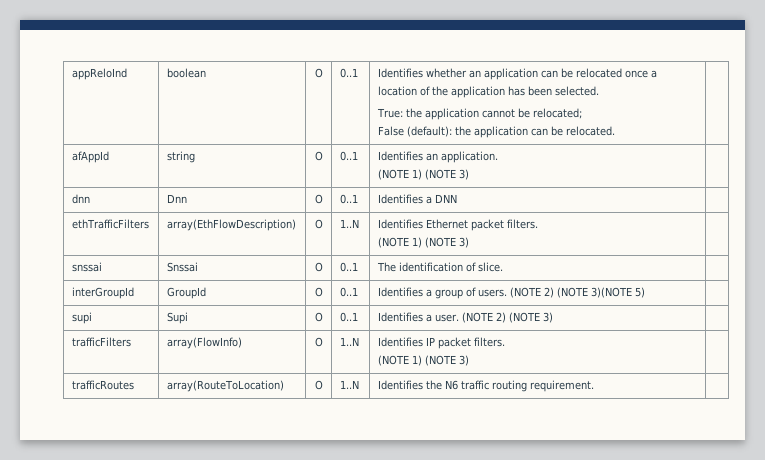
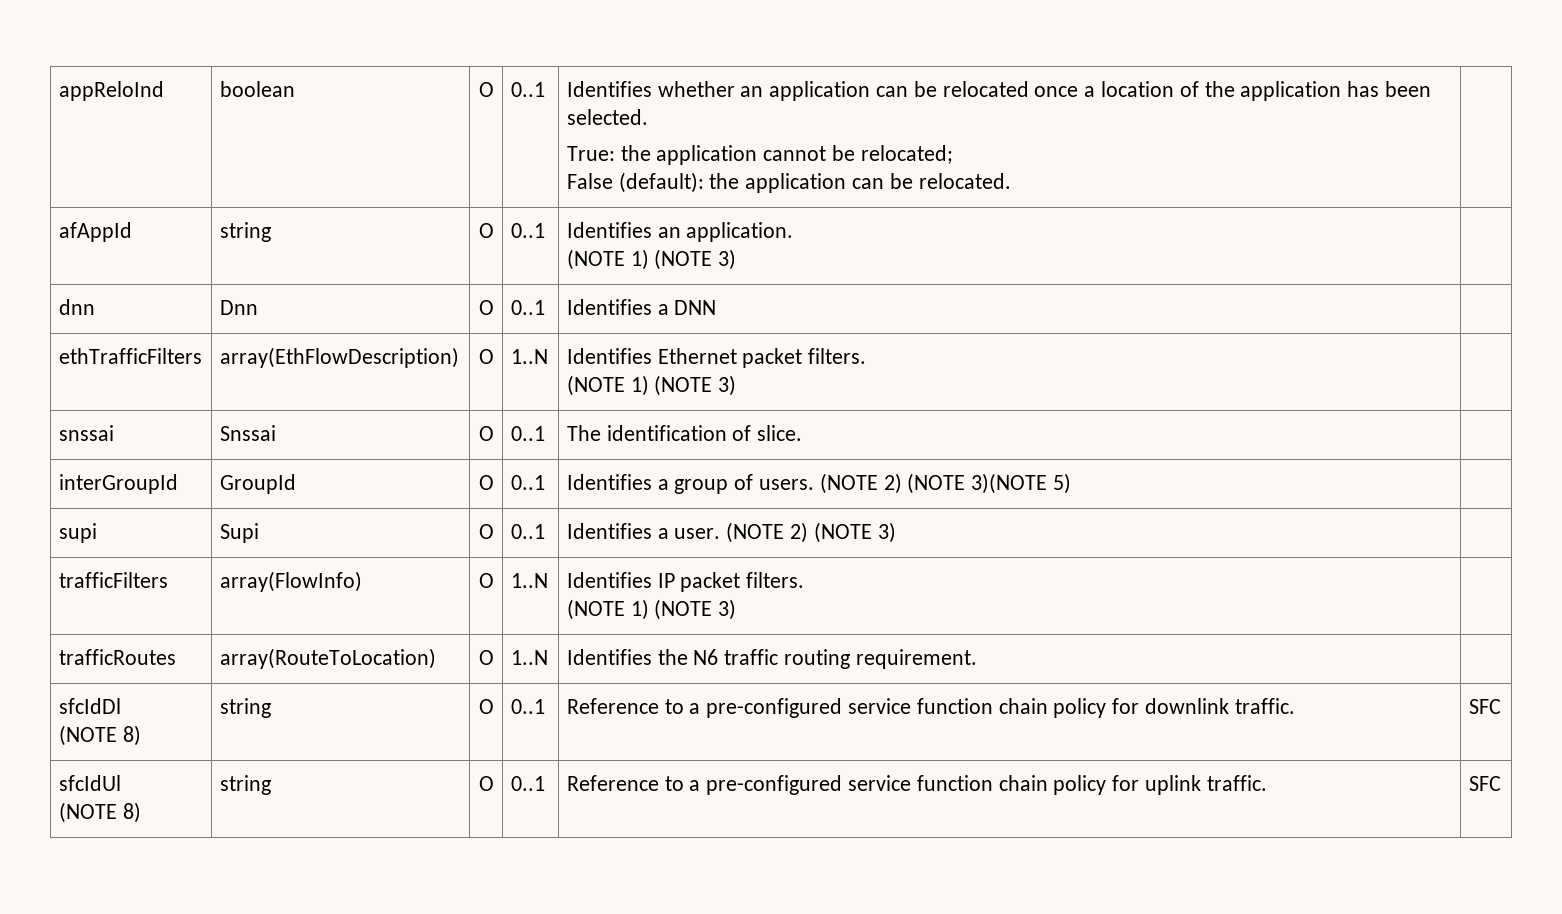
(594, 386) none -> [58,698,121,714] [58,725,141,746] [219,698,271,718] [478,699,494,714] [510,699,545,714] [566,698,1295,718] [1468,699,1501,714] [58,775,121,791] [58,802,141,823] [219,775,271,795] [478,776,494,791] [510,776,545,791] [566,775,1267,795] [1468,776,1501,791] // sfcIdDl // (NOTE 8) | string | O | 0..1 | Reference to a pre-configured service function chain policy for downlink traffic. | SFC // sfcIdUl // (NOTE 8) | string | O | 0..1 | Reference to a pre-configured service function chain policy for uplink traffic. | SFC

